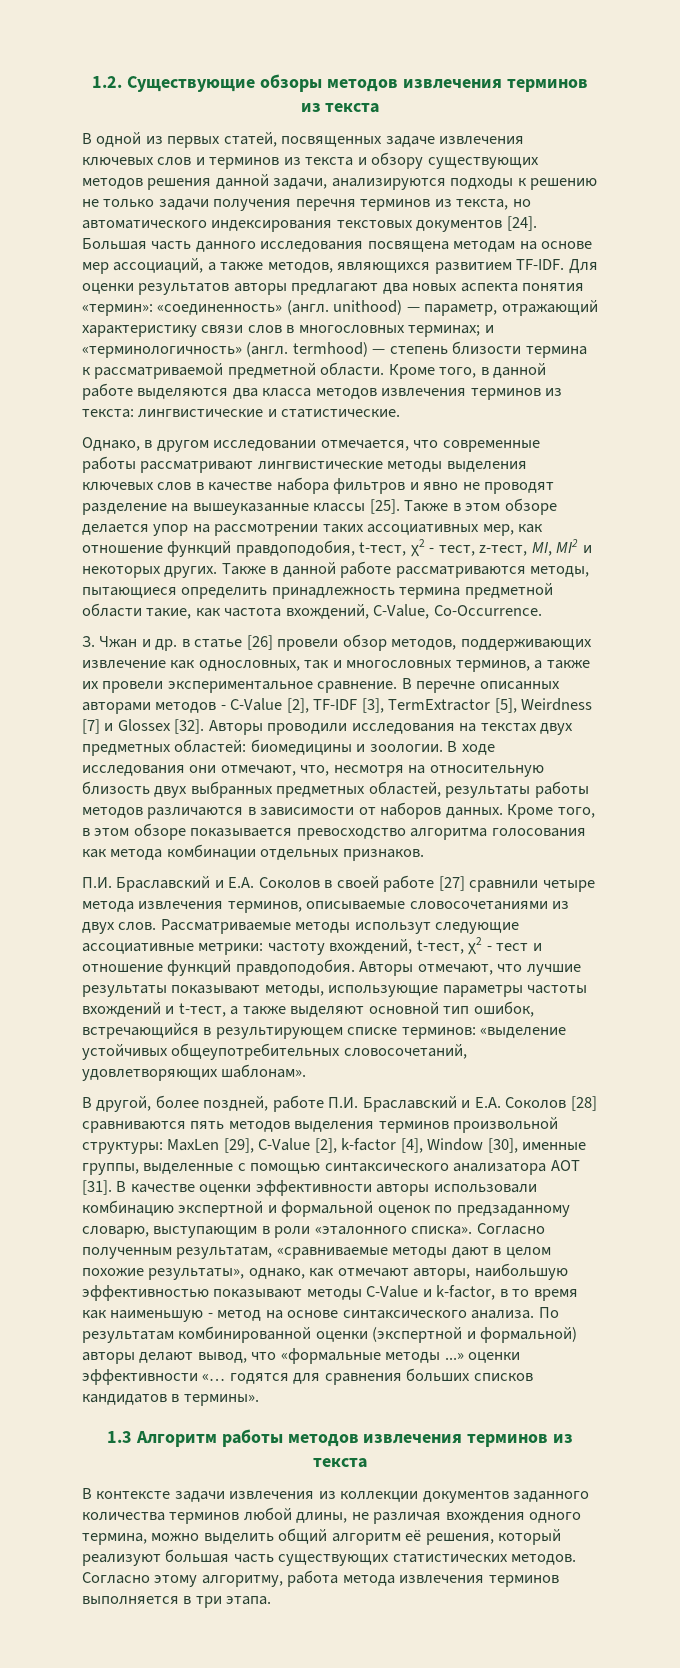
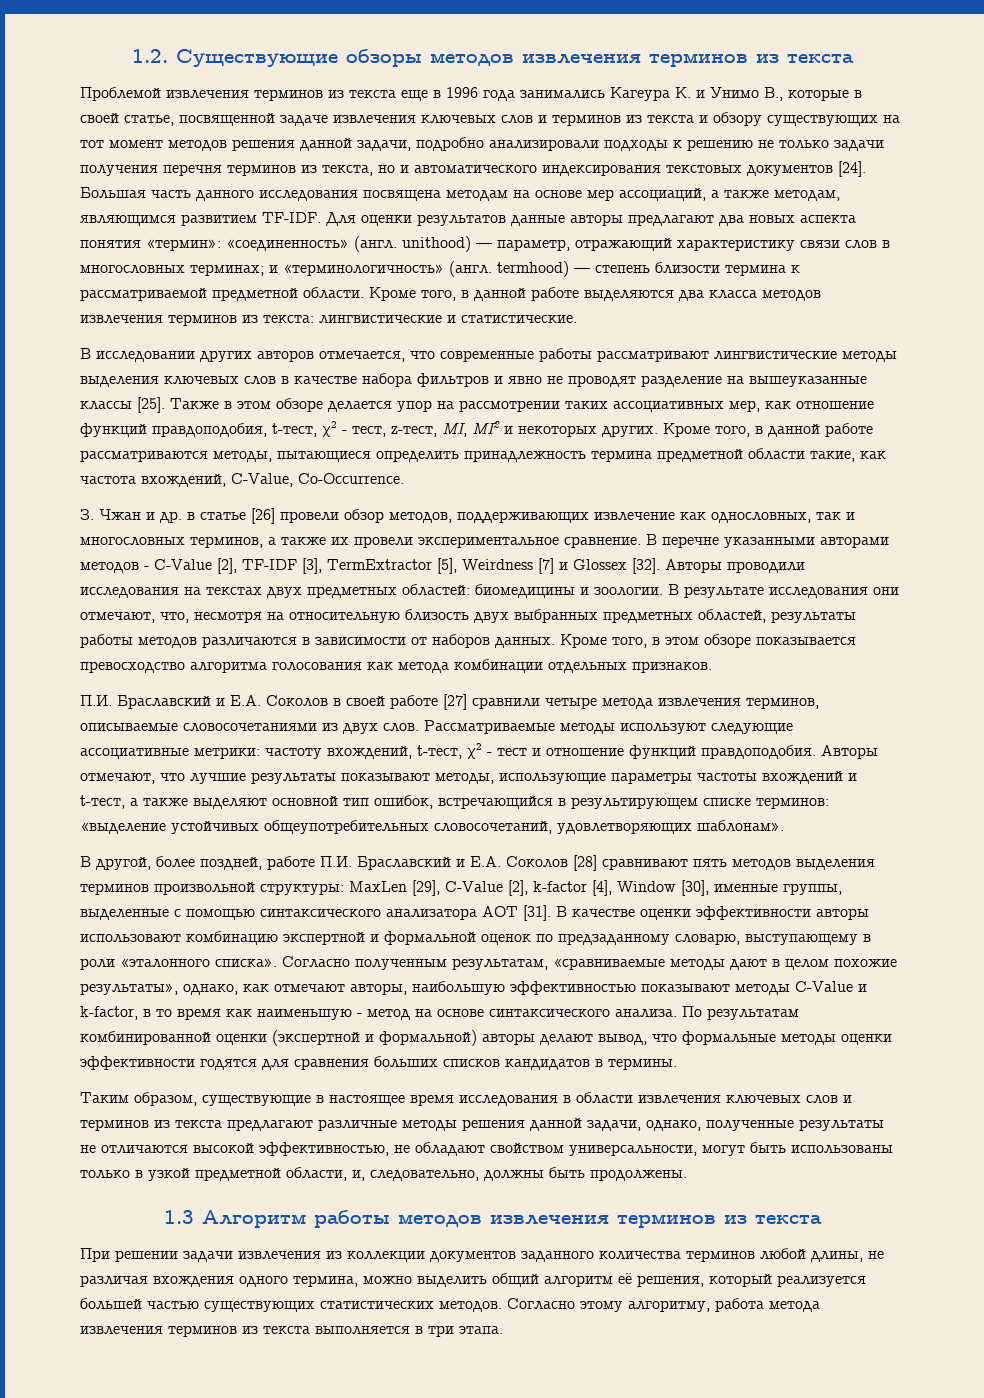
[82,132,383,148] В одной из первых статей, посвященных -> [80,87,862,101] [80,113,275,126] Проблемой извлечения терминов из текста еще в 1996 года занимались Кагеура К. и Унимо В., которые в своей статье, посвященной
(539, 163) none -> [883,115,900,123] [80,140,163,148] на тот момент
[331,178,446,190] анализируются -> [416,137,599,151] подробно анализировали
(531, 203) none -> [400,165,409,173] и
[267,262,431,273] методов, являющихся -> [774,190,840,201] [80,215,176,226] методам, являющимся
(230, 289) none -> [511,215,565,226] данные
[82,437,317,452] Однако, в другом исследовании -> [80,348,314,362] В исследовании других авторов
[221,563,266,575] Также -> [663,423,750,437] Кроме того,
[479,681,560,690] описанных -> [724,537,815,548] указанными
[461,744,495,755] ходе -> [684,586,764,598] результате
[354,922,431,934] использут -> [620,723,706,734] используют
[82,1121,186,1133] сравниваются -> [602,858,688,870] сравнивают
[433,1184,537,1193] использовали -> [80,934,181,943] использовают
[153,1226,258,1238] выступающим -> [745,934,858,945] выступающему
[280,1348,521,1364] [82,1369,226,1385] «формальные методы ...» оценки эффективности «… -> [682,1031,892,1045] [80,1056,195,1070] формальные методы оценки эффективности
[183,1394,259,1406] термины». -> [608,1058,677,1070] [80,1092,852,1106] [80,1118,884,1131] [80,1142,893,1156] [80,1167,687,1181] термины. // Таким образом, существующие в настоящее время исследования в области извлечения ключевых слов и терминов из текста предлагают различные методы решения данной задачи, однако, полученные результаты не отличаются высокой эффективностью, не обладают свойством универсальности, могут быть использованы только в узкой предметной области, и, следовательно, должны быть продолжены.
[82,1488,171,1499] В контексте -> [80,1248,178,1262] При решении
[82,1549,274,1566] реализуют большая часть -> [777,1275,866,1287] [80,1298,199,1310] реализуется большей частью
(559, 1581) none -> [242,1326,310,1334] из текста

